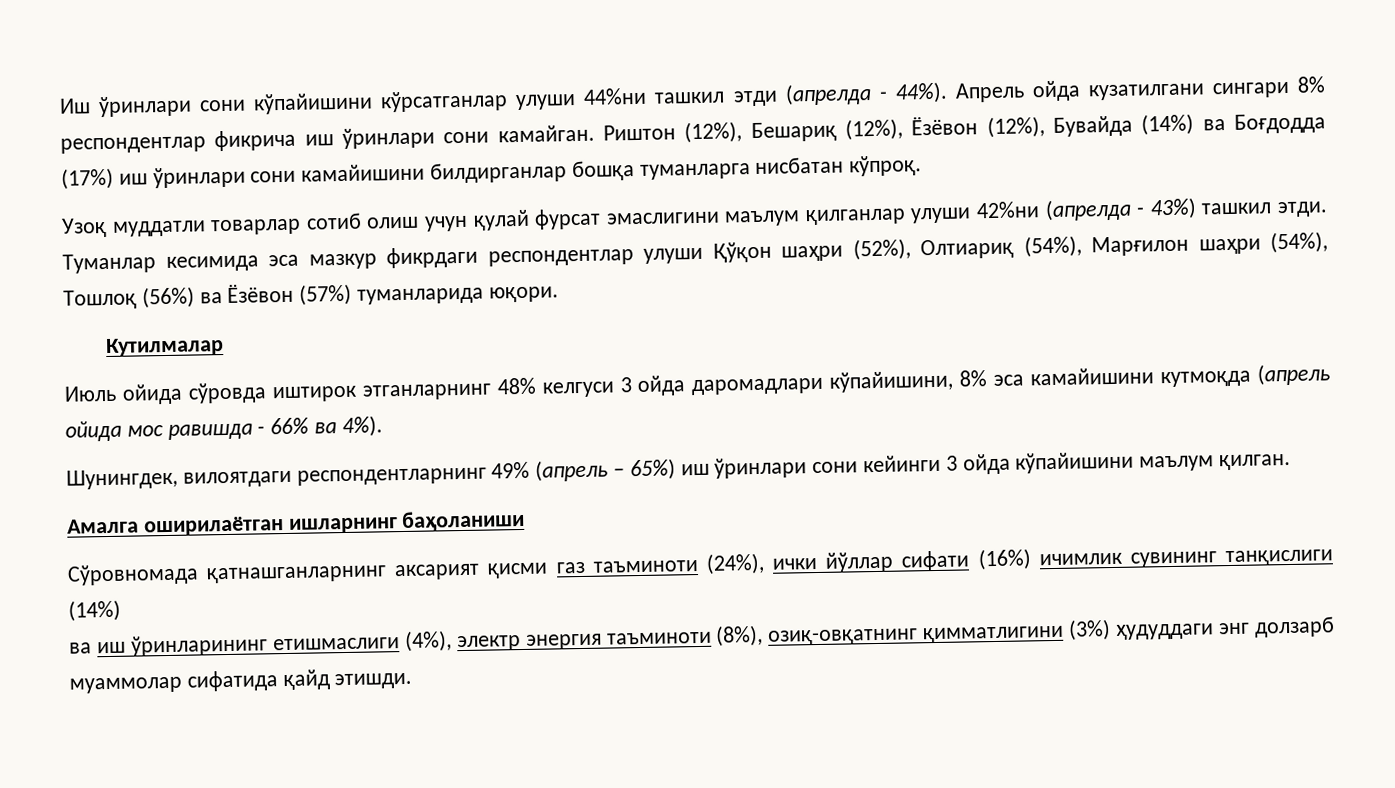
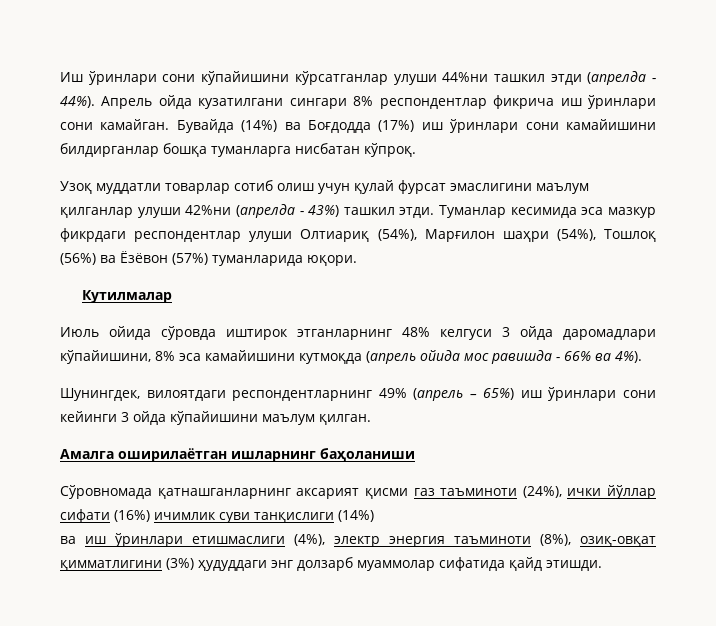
[603,116,1045,144] Риштон (12%), Бешариқ (12%), Ёзёвон (12%), -> (170, 124) none
[712,238,911,263] Қўқон шаҳри (52%), -> (293, 236) none
[1129,551,1217,568] сувининг -> [219,512,250,523] суви
[130,634,268,657] ўринларининг -> [115,533,183,547] ўринлари
[768,628,919,646] озиқ-овқатнинг -> [580,536,656,547] озиқ-овқат

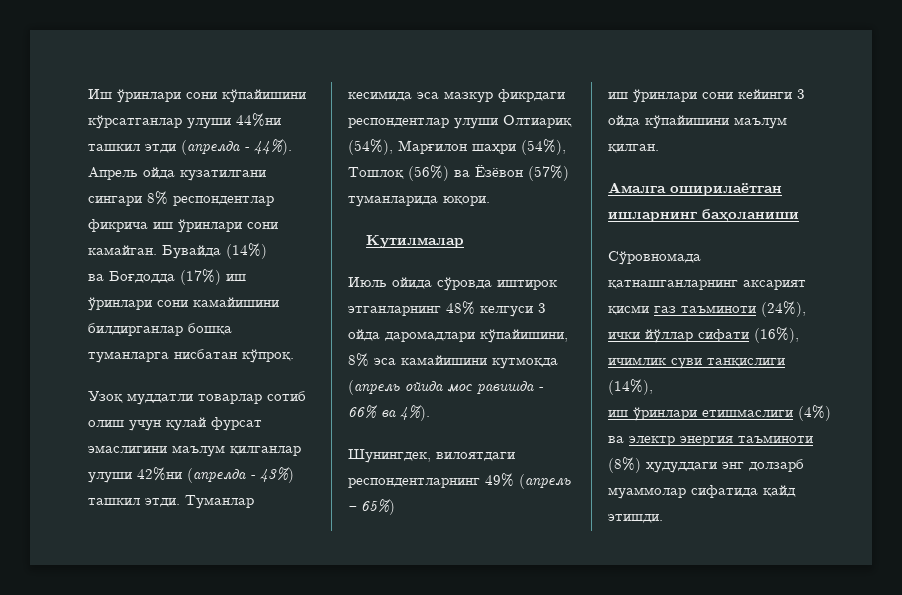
(278, 126) none -> (267, 251) //
(515, 394) none -> (395, 507) //
[114,510,150,522] (16%) -> [754,327,799,343] (16%),
[338,510,374,522] [60,536,76,544] (14%) // ва -> [608,379,653,395] (14%), //
[294,534,325,546] (4%), -> [798,405,831,421] [608,436,624,443] (4%) ва
[540,534,656,547] [60,558,194,571] (8%), озиқ-овқат қимматлигини (3%) -> [608,457,641,473] (8%)

